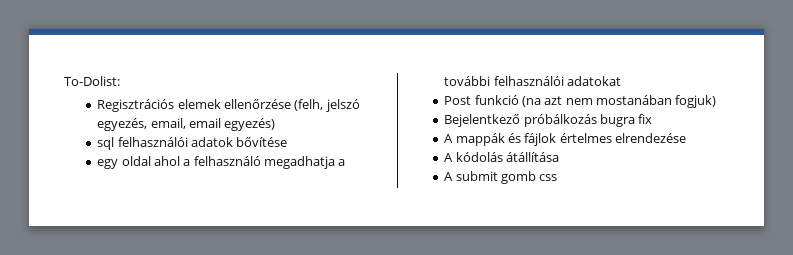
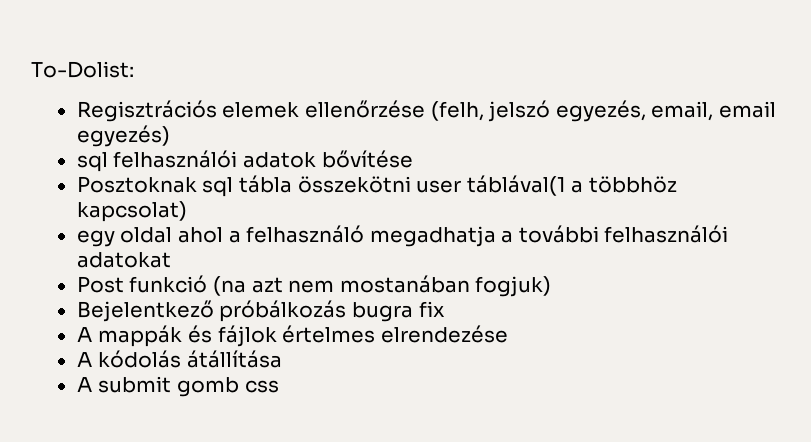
(288, 142) none -> [76,175,677,197] [76,201,187,222] // Posztoknak sql tábla összekötni user táblával(1 a többhöz kapcsolat)

